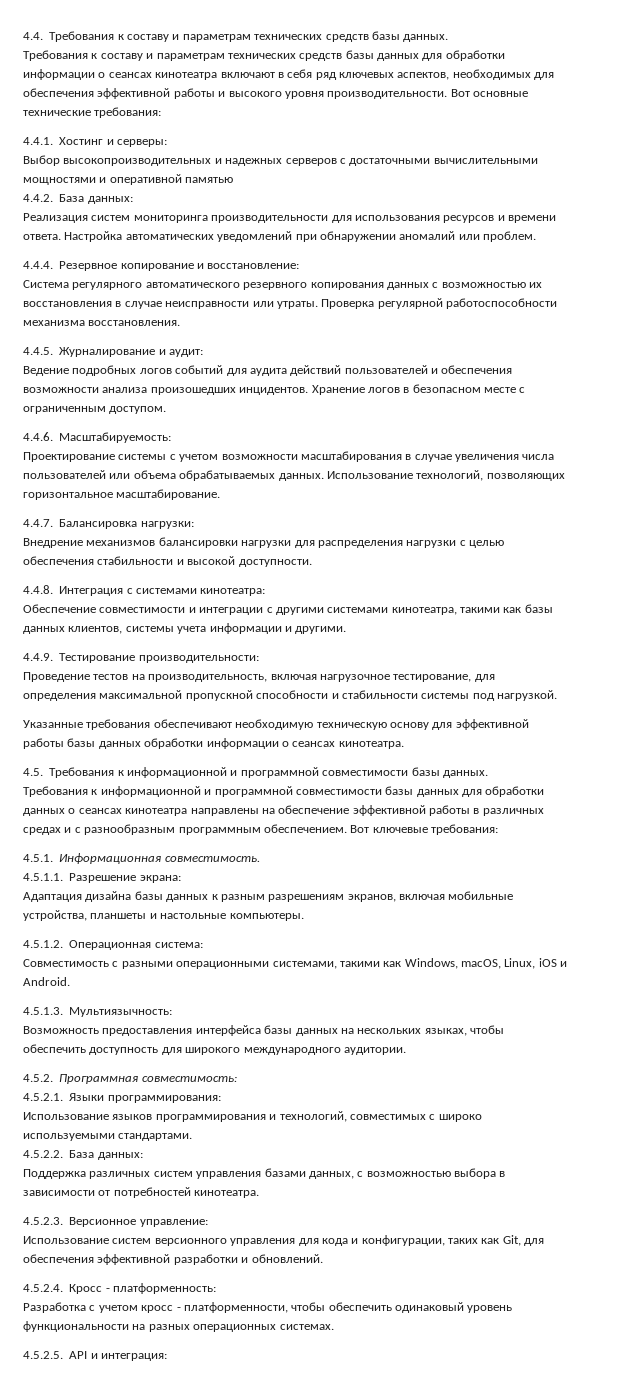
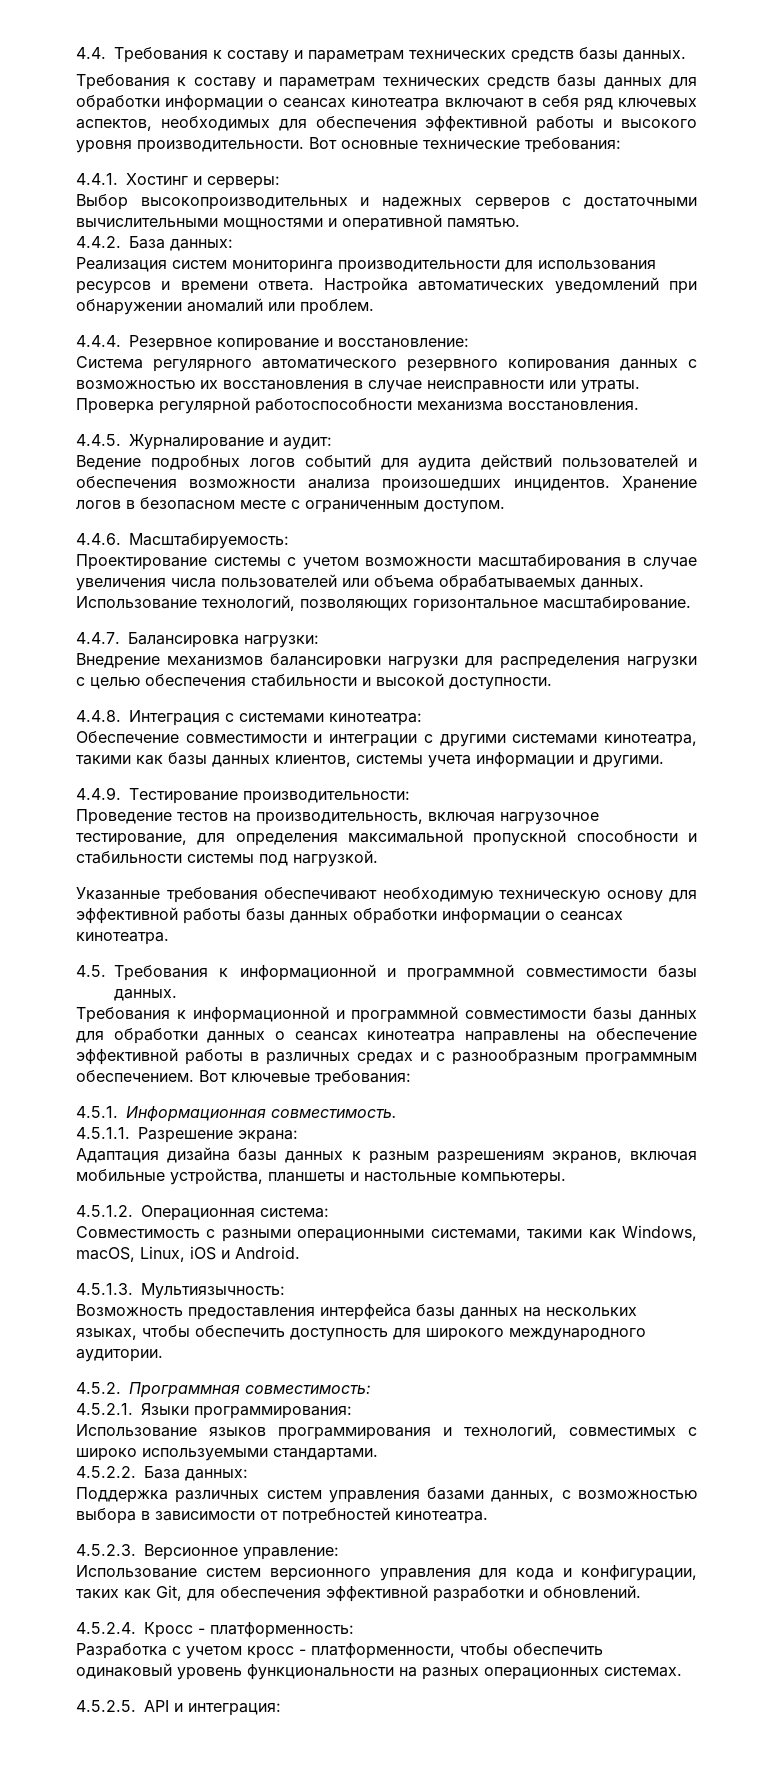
[185,177,234,183] памятью -> [447,218,520,228] памятью.

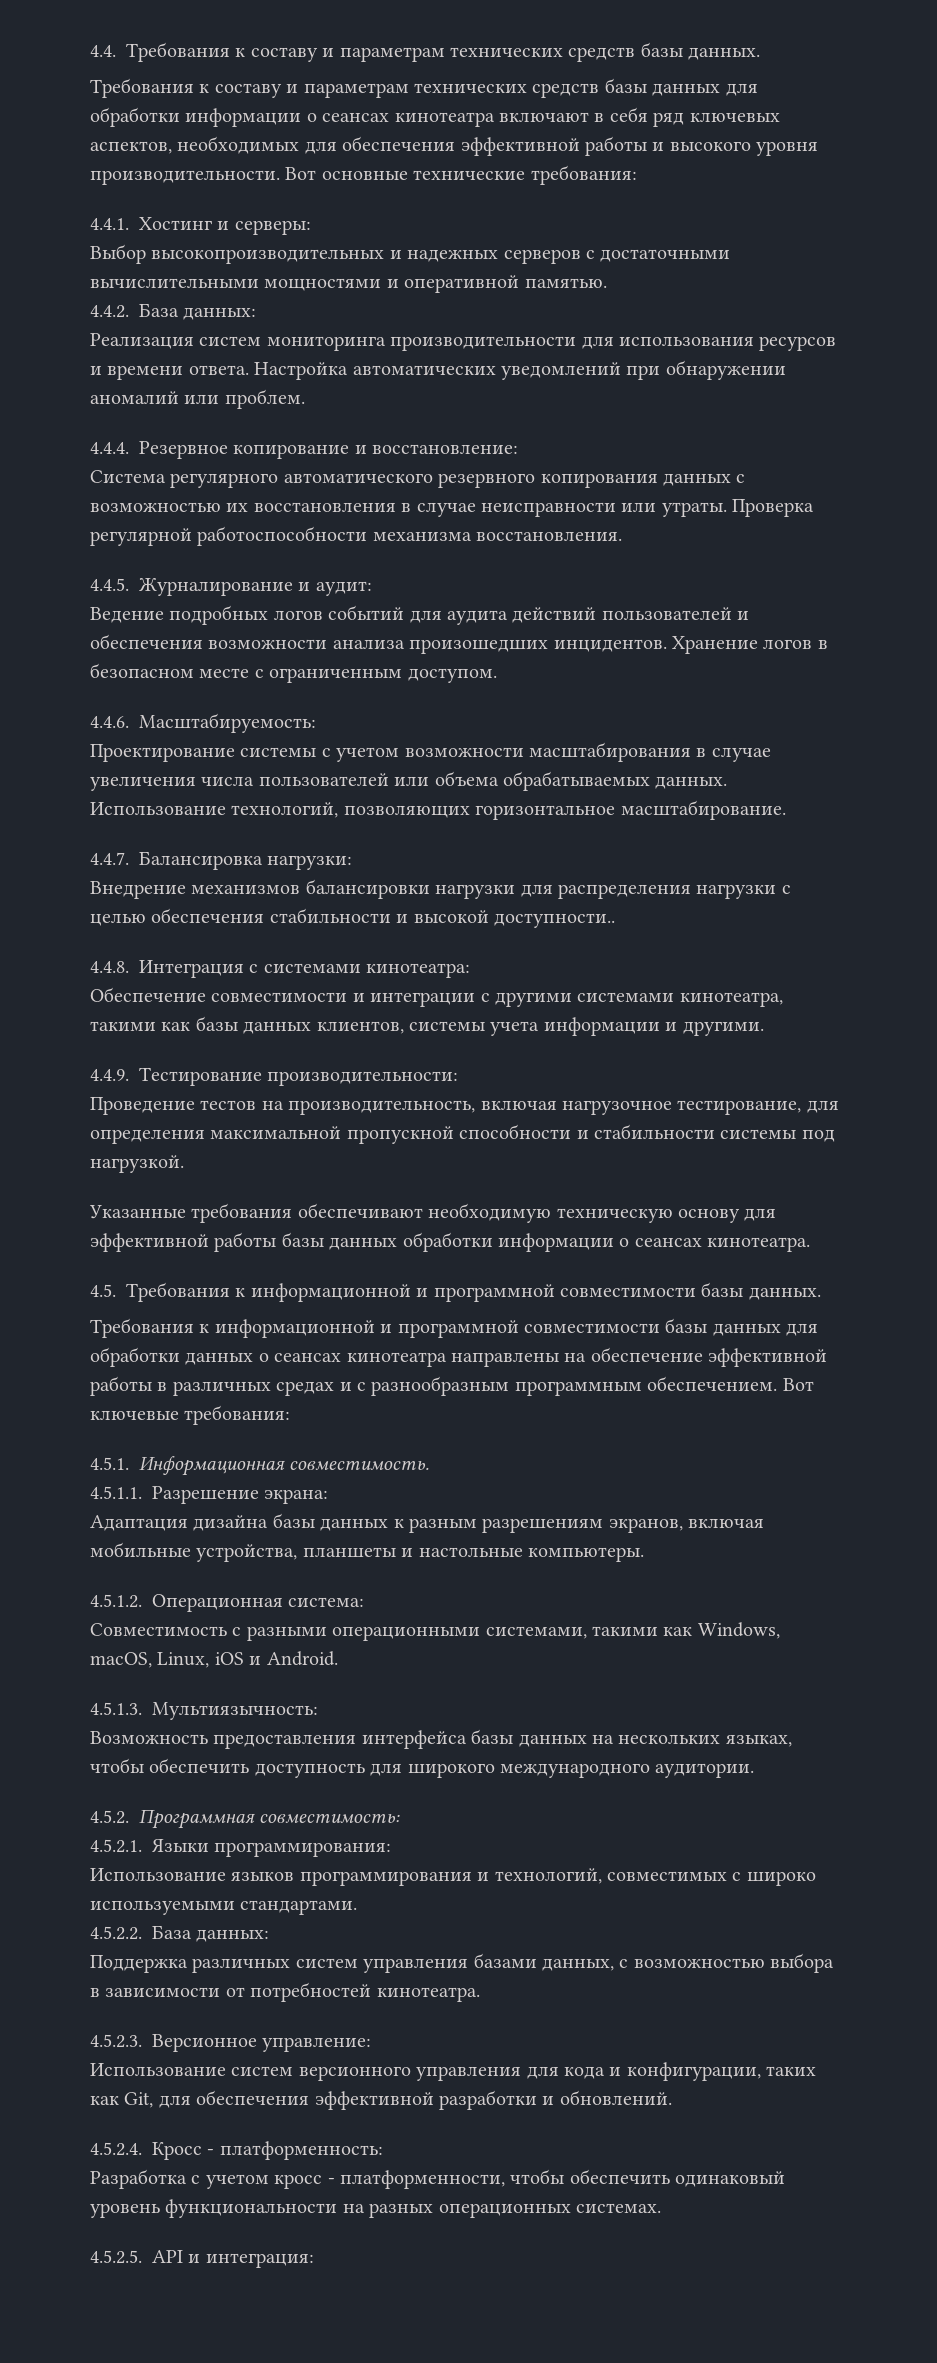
[449,677,552,690] доступности. -> [493,913,615,928] доступности..

